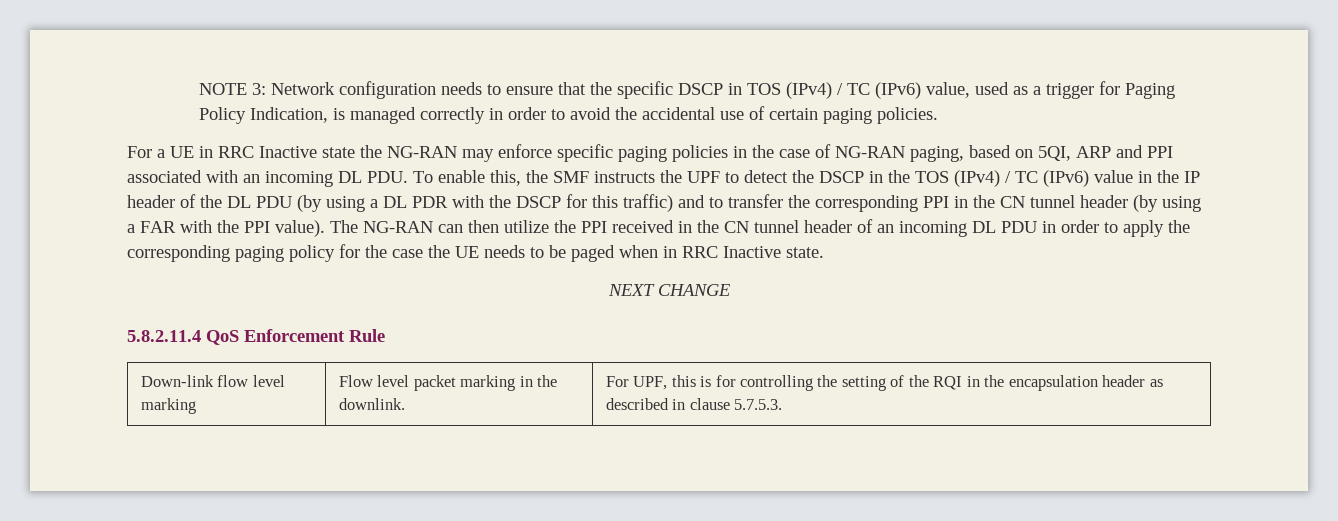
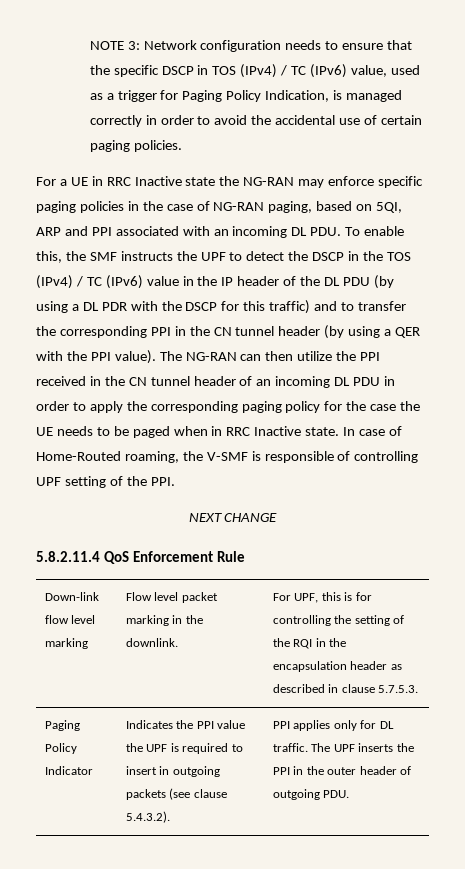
[140,221,176,233] FAR -> [395,327,421,338] QER
(824, 252) none -> [343,426,402,436] [36,451,419,463] [36,476,175,488] In case of Home-Routed roaming, the V-SMF is responsible of controlling UPF setting of the PPI.
(783, 404) none -> [44,720,80,731] [44,743,77,754] [44,766,93,775] [125,720,246,729] [125,743,243,754] [125,766,220,777] [125,788,227,800] [125,811,170,823] [272,720,394,731] [272,743,414,752] [272,766,412,775] [272,789,350,800] // Paging Policy Indicator | Indicates the PPI value the UPF is required to insert in outgoing packets (see clause 5.4.3.2). | PPI applies only for DL traffic. The UPF inserts the PPI in the outer header of outgoing PDU.

